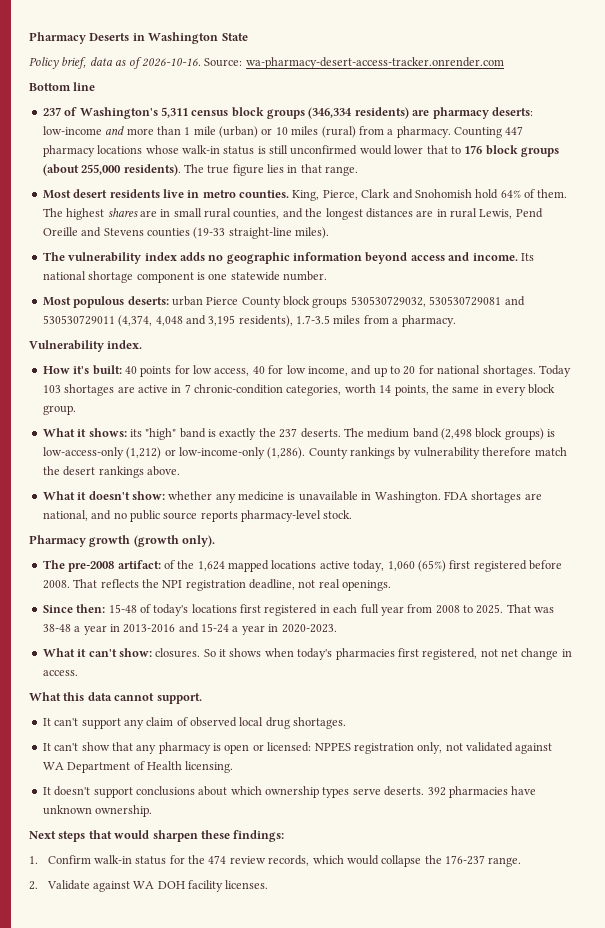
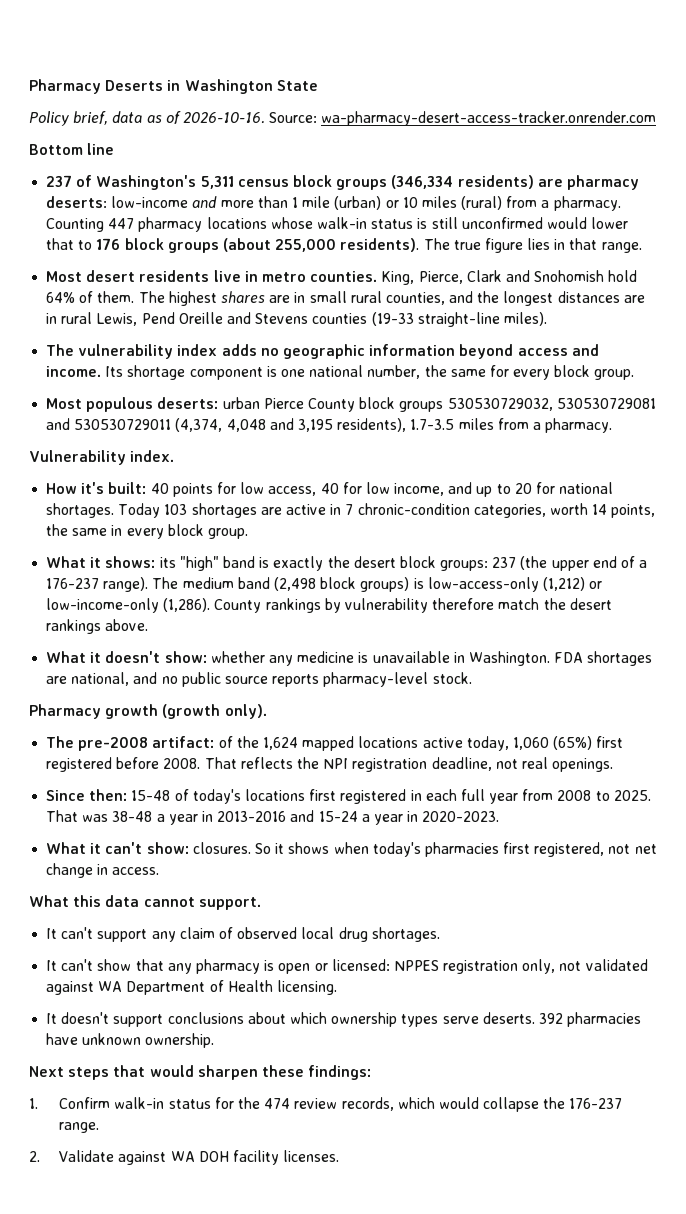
[42,271,86,280] national -> (124, 371) none
[230,271,327,281] statewide number. -> [309,365,635,380] national number, the same for every block group.
[279,428,341,438] 237 deserts. -> [353,556,648,571] [46,577,149,592] desert block groups: 237 (the upper end of a 176-237 range).

